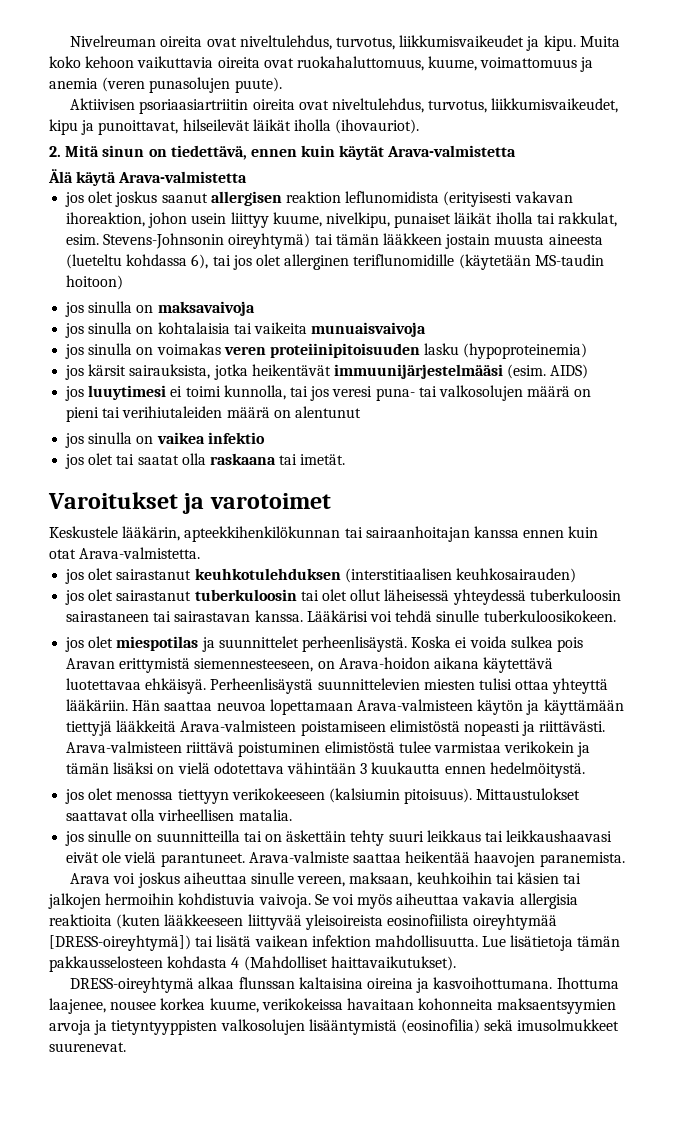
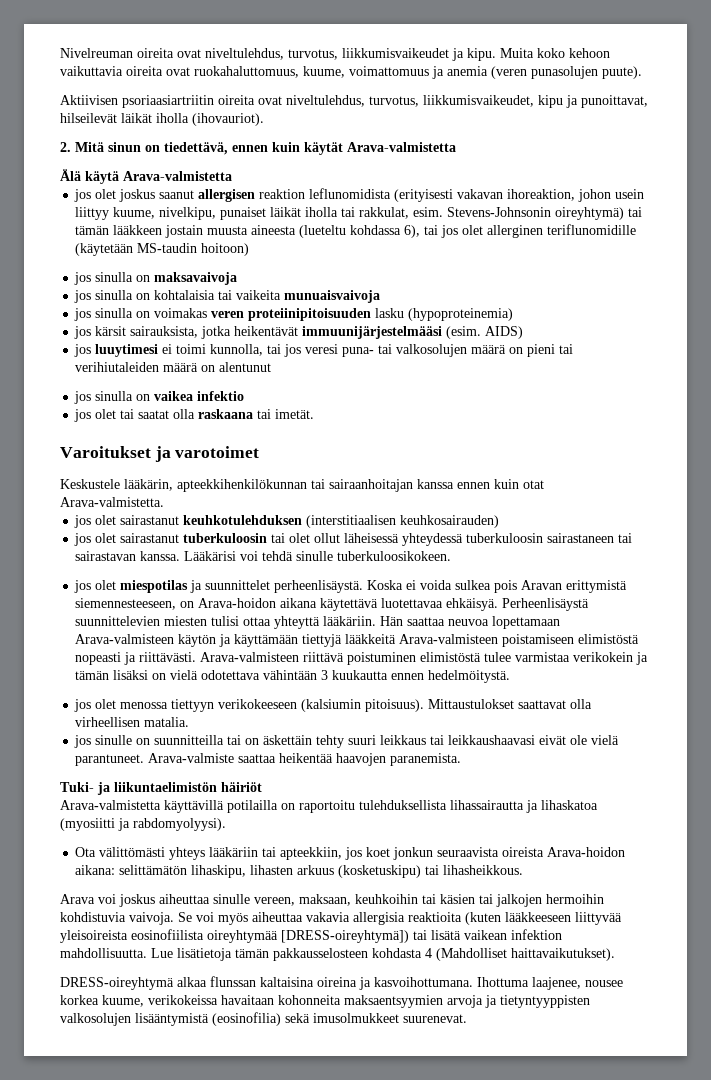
(625, 859) none -> [60,782,262,795] [60,800,598,813] [60,818,226,831] [75,847,626,860] [75,865,524,878] // Tuki- ja liikuntaelimistön häiriöt // Arava-valmistetta käyttävillä potilailla on raportoitu tulehduksellista lihassairautta ja lihaskatoa (myosiitti ja rabdomyolyysi). // Ota välittömästi yhteys lääkäriin tai apteekkiin, jos koet jonkun seuraavista oireista Arava-hoidon aikana: selittämätön lihaskipu, lihasten arkuus (kosketuskipu) tai lihasheikkous.

